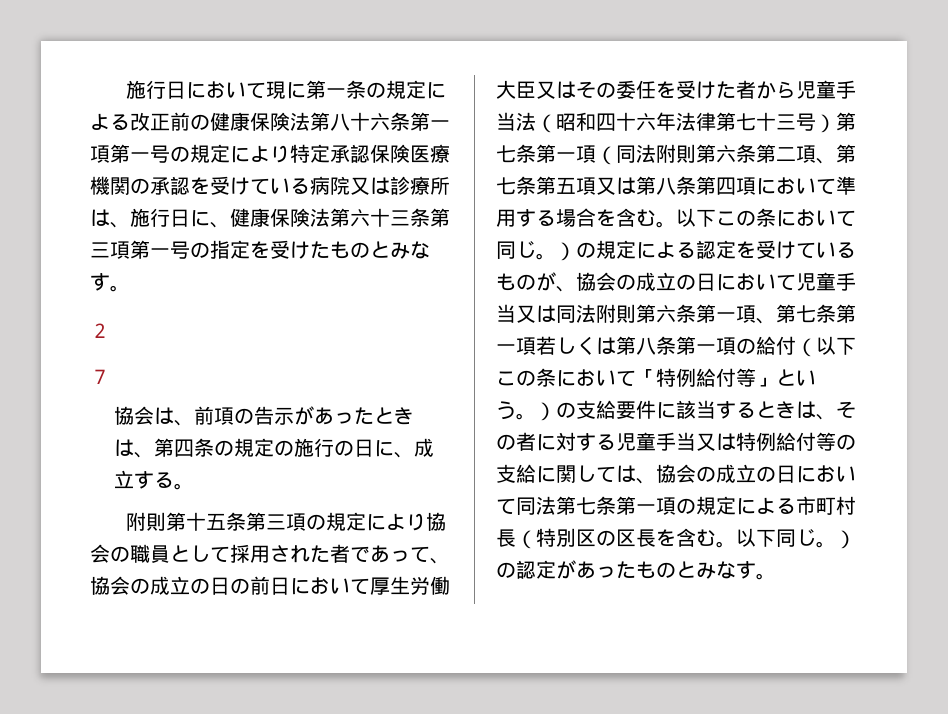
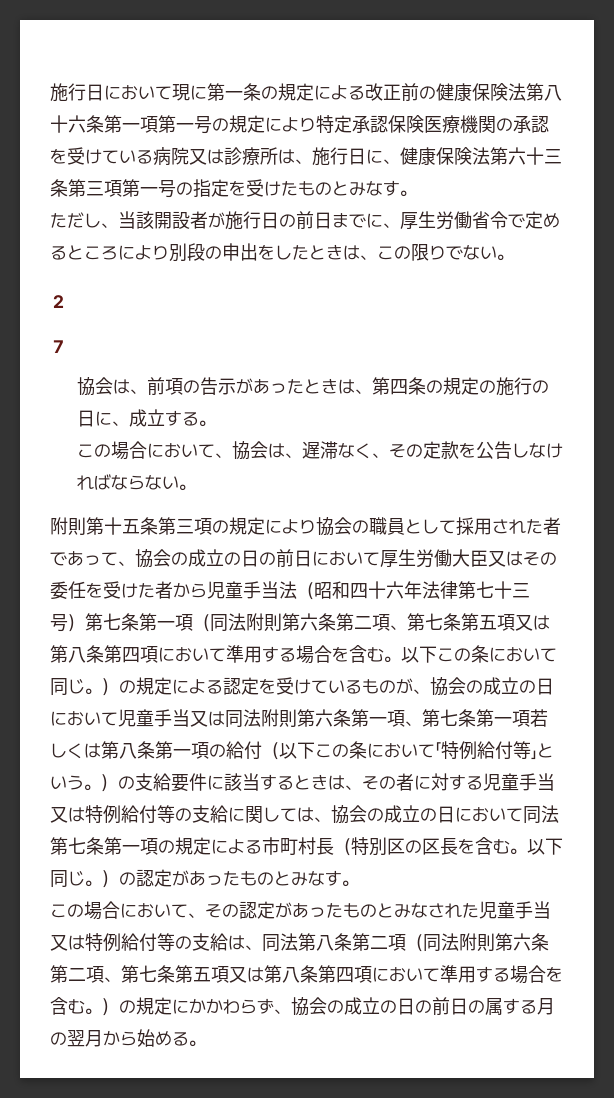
(130, 288) none -> [50,211,560,230] [50,243,514,262] // ただし、当該開設者が施行日の前日までに、厚生労働省令で定めるところにより別段の申出をしたときは、この限りでない。
(194, 486) none -> [77,441,564,460] [77,474,197,491] // この場合において、協会は、遅滞なく、その定款を公告しなければならない。
(776, 576) none -> [50,901,551,920] [50,933,549,952] [50,965,563,984] [50,997,555,1016] [50,1029,206,1047] // この場合において、その認定があったものとみなされた児童手当又は特例給付等の支給は、同法第八条第二項（同法附則第六条第二項、第七条第五項又は第八条第四項において準用する場合を含む。）の規定にかかわらず、協会の成立の日の前日の属する月の翌月から始める。

